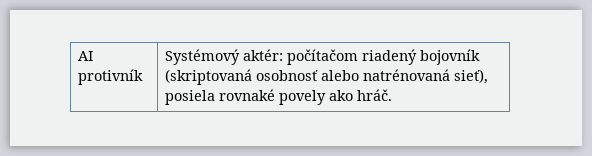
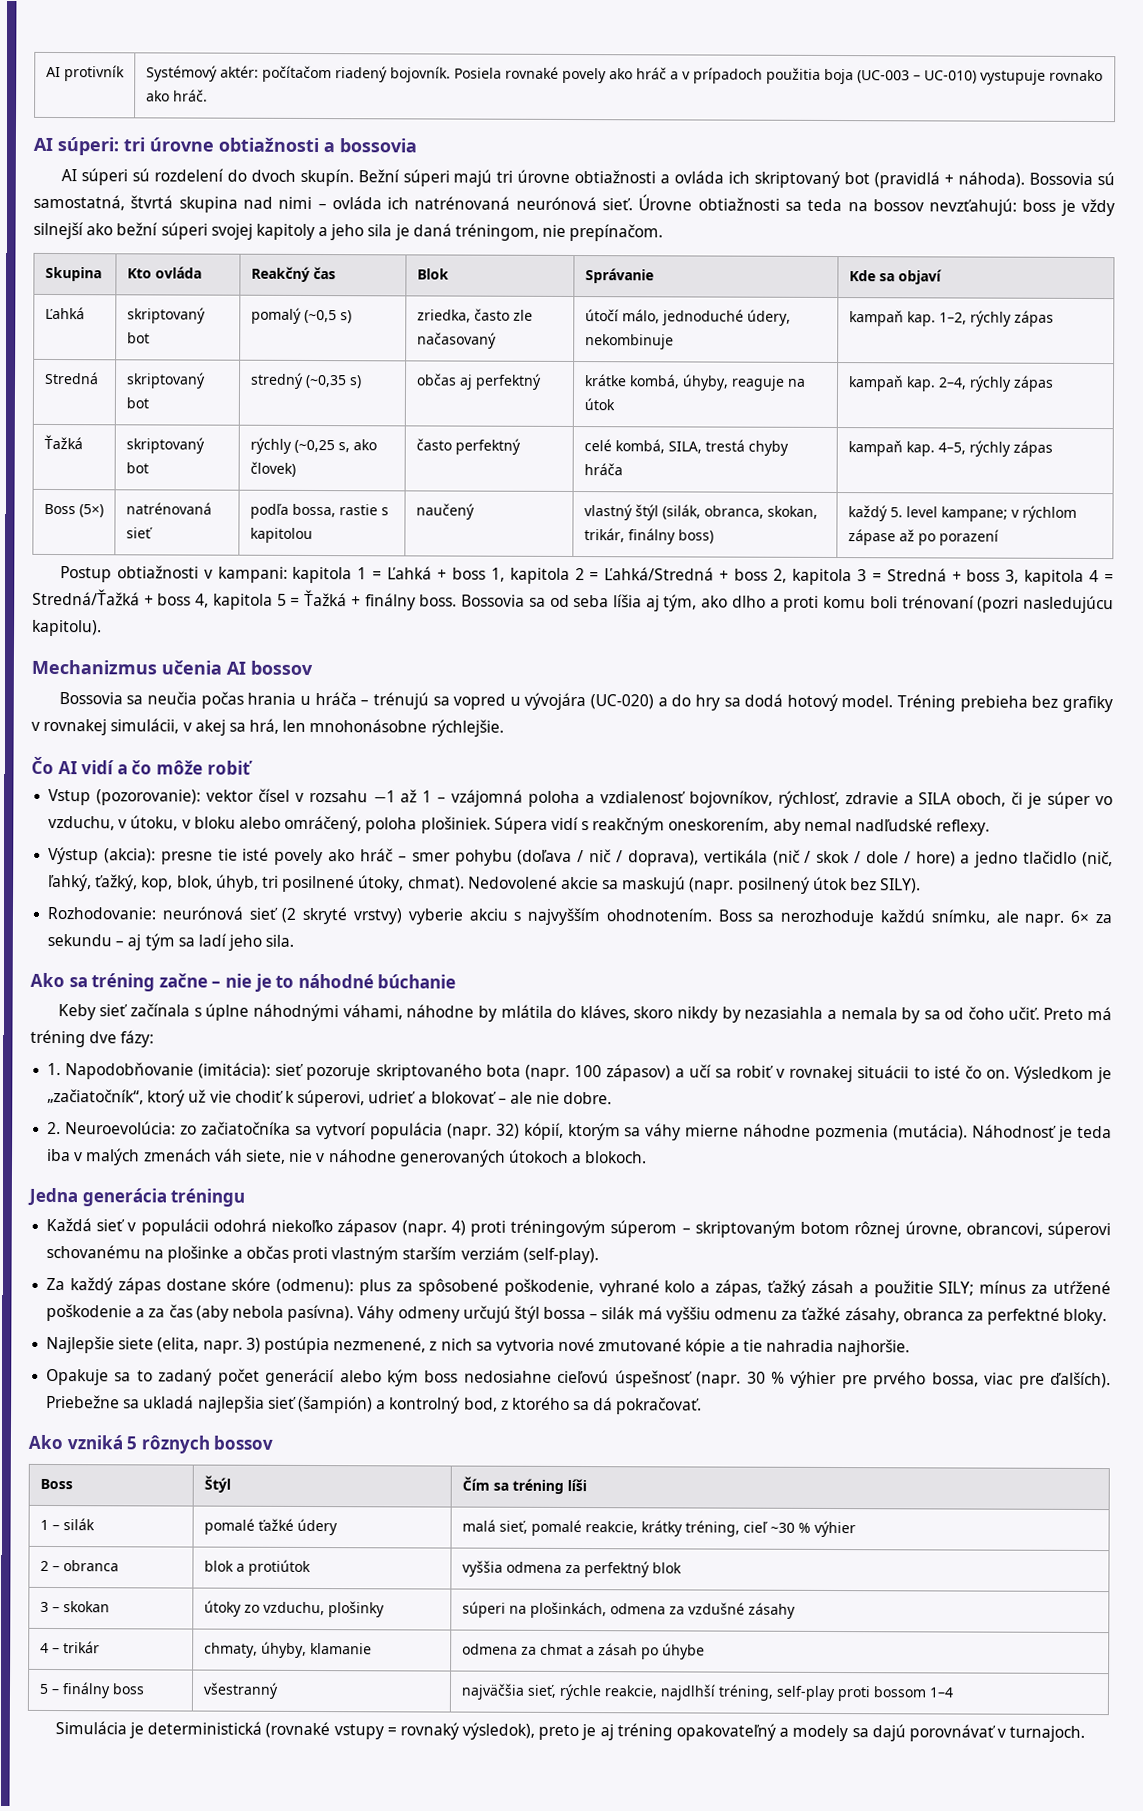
[420,49,481,65] [165,69,489,85] [165,89,393,105] bojovník (skriptovaná osobnosť alebo natrénovaná sieť), posiela rovnaké povely ako hráč. -> [389,66,1103,85] [145,89,208,102] [33,137,417,156] [60,168,1116,189] [33,194,1115,217] [33,221,664,242] [44,266,102,282] [126,266,202,279] [250,266,336,282] [416,268,449,280] [584,268,654,284] [848,269,942,285] [44,306,85,320] [126,307,206,324] [126,332,150,344] [250,307,352,324] [416,308,533,323] [416,332,497,349] [584,309,791,326] [584,334,674,350] [848,310,1054,327] [43,371,99,385] [125,372,206,389] [125,397,149,409] [249,372,362,389] [415,373,542,390] [583,374,806,391] [583,398,615,411] [847,375,1054,392] [43,434,83,450] [125,437,205,454] [125,462,149,474] [249,437,377,454] [249,461,296,477] [415,438,521,455] [583,439,789,456] [583,463,623,476] [847,440,1053,457] [43,503,104,518] [125,502,212,515] [125,527,153,539] [249,503,389,519] [249,527,313,544] [415,503,475,520] [583,504,818,521] [583,528,714,545] [847,505,1077,522] [847,529,999,546] [59,565,1114,586] [32,588,1115,614] [32,619,102,637] [31,659,313,676] [58,691,1113,713] [31,718,504,737] [31,756,253,775] [48,788,1113,809] [48,815,991,836] [48,846,1114,868] [48,873,922,894] [47,906,1113,927] [47,933,295,951] [30,972,457,992] [57,1003,1112,1024] [30,1029,155,1048] [47,1062,1113,1084] [47,1088,613,1108] [47,1121,1112,1142] [47,1148,648,1167] [27,1187,246,1207] [46,1217,1111,1240] [46,1244,599,1265] [46,1277,1111,1298] [46,1303,1108,1326] [46,1335,911,1357] [46,1368,1112,1389] [46,1394,703,1415] [28,1434,274,1454] [39,1478,73,1490] [203,1475,231,1493] [461,1476,587,1494] [39,1518,95,1531] [203,1518,338,1536] [461,1519,856,1538] [39,1560,119,1572] [203,1559,311,1577] [461,1560,682,1578] [39,1601,110,1613] [203,1600,385,1618] [461,1601,796,1619] [39,1641,100,1654] [203,1641,372,1658] [461,1643,705,1660] [38,1682,145,1699] [202,1682,279,1699] [460,1683,954,1702] [54,1721,1086,1742] bojovník. Posiela rovnaké povely ako hráč a v prípadoch použitia boja (UC-003 – UC-010) vystupuje rovnako ako hráč. // AI súperi: tri úrovne obtiažnosti a bossovia // AI súperi sú rozdelení do dvoch skupín. Bežní súperi majú tri úrovne obtiažnosti a ovláda ich skriptovaný bot (pravidlá + náhoda). Bossovia sú samostatná, štvrtá skupina nad nimi – ovláda ich natrénovaná neurónová sieť. Úrovne obtiažnosti sa teda na bossov nevzťahujú: boss je vždy silnejší ako bežní súperi svojej kapitoly a jeho sila je daná tréningom, nie prepínačom. // Skupina | Kto ovláda | Reakčný čas | Blok | Správanie | Kde sa objaví // Ľahká | skriptovaný bot | pomalý (~0,5 s) | zriedka, často zle načasovaný | útočí málo, jednoduché údery, nekombinuje | kampaň kap. 1–2, rýchly zápas // Stredná | skriptovaný bot | stredný (~0,35 s) | občas aj perfektný | krátke kombá, úhyby, reaguje na útok | kampaň kap. 2–4, rýchly zápas // Ťažká | skriptovaný bot | rýchly (~0,25 s, ako človek) | často perfektný | celé kombá, SILA, trestá chyby hráča | kampaň kap. 4–5, rýchly zápas // Boss (5×) | natrénovaná sieť | podľa bossa, rastie s kapitolou | naučený | vlastný štýl (silák, obranca, skokan, trikár, finálny boss) | každý 5. level kampane; v rýchlom zápase až po porazení // Postup obtiažnosti v kampani: kapitola 1 = Ľahká + boss 1, kapitola 2 = Ľahká/Stredná + boss 2, kapitola 3 = Stredná + boss 3, kapitola 4 = Stredná/Ťažká + boss 4, kapitola 5 = Ťažká + finálny boss. Bossovia sa od seba líšia aj tým, ako dlho a proti komu boli trénovaní (pozri nasledujúcu kapitolu). // Mechanizmus učenia AI bossov // Bossovia sa neučia počas hrania u hráča – trénujú sa vopred u vývojára (UC-020) a do hry sa dodá hotový model. Tréning prebieha bez grafiky v rovnakej simulácii, v akej sa hrá, len mnohonásobne rýchlejšie. // Čo AI vidí a čo môže robiť // Vstup (pozorovanie): vektor čísel v rozsahu −1 až 1 – vzájomná poloha a vzdialenosť bojovníkov, rýchlosť, zdravie a SILA oboch, či je súper vo vzduchu, v útoku, v bloku alebo omráčený, poloha plošiniek. Súpera vidí s reakčným oneskorením, aby nemal nadľudské reflexy. // Výstup (akcia): presne tie isté povely ako hráč – smer pohybu (doľava / nič / doprava), vertikála (nič / skok / dole / hore) a jedno tlačidlo (nič, ľahký, ťažký, kop, blok, úhyb, tri posilnené útoky, chmat). Nedovolené akcie sa maskujú (napr. posilnený útok bez SILY). // Rozhodovanie: neurónová sieť (2 skryté vrstvy) vyberie akciu s najvyšším ohodnotením. Boss sa nerozhoduje každú snímku, ale napr. 6× za sekundu – aj tým sa ladí jeho sila. // Ako sa tréning začne – nie je to náhodné búchanie // Keby sieť začínala s úplne náhodnými váhami, náhodne by mlátila do kláves, skoro nikdy by nezasiahla a nemala by sa od čoho učiť. Preto má tréning dve fázy: // 1. Napodobňovanie (imitácia): sieť pozoruje skriptovaného bota (napr. 100 zápasov) a učí sa robiť v rovnakej situácii to isté čo on. Výsledkom je „začiatočník“, ktorý už vie chodiť k súperovi, udrieť a blokovať – ale nie dobre. // 2. Neuroevolúcia: zo začiatočníka sa vytvorí populácia (napr. 32) kópií, ktorým sa váhy mierne náhodne pozmenia (mutácia). Náhodnosť je teda iba v malých zmenách váh siete, nie v náhodne generovaných útokoch a blokoch. // Jedna generácia tréningu // Každá sieť v populácii odohrá niekoľko zápasov (napr. 4) proti tréningovým súperom – skriptovaným botom rôznej úrovne, obrancovi, súperovi schovanému na plošinke a občas proti vlastným starším verziám (self-play). // Za každý zápas dostane skóre (odmenu): plus za spôsobené poškodenie, vyhrané kolo a zápas, ťažký zásah a použitie SILY; mínus za utŕžené poškodenie a za čas (aby nebola pasívna). Váhy odmeny určujú štýl bossa – silák má vyššiu odmenu za ťažké zásahy, obranca za perfektné bloky. // Najlepšie siete (elita, napr. 3) postúpia nezmenené, z nich sa vytvoria nové zmutované kópie a tie nahradia najhoršie. // Opakuje sa to zadaný počet generácií alebo kým boss nedosiahne cieľovú úspešnosť (napr. 30 % výhier pre prvého bossa, viac pre ďalších). Priebežne sa ukladá najlepšia sieť (šampión) a kontrolný bod, z ktorého sa dá pokračovať. // Ako vzniká 5 rôznych bossov // Boss | Štýl | Čím sa tréning líši // 1 – silák | pomalé ťažké údery | malá sieť, pomalé reakcie, krátky tréning, cieľ ~30 % výhier // 2 – obranca | blok a protiútok | vyššia odmena za perfektný blok // 3 – skokan | útoky zo vzduchu, plošinky | súperi na plošinkách, odmena za vzdušné zásahy // 4 – trikár | chmaty, úhyby, klamanie | odmena za chmat a zásah po úhybe // 5 – finálny boss | všestranný | najväčšia sieť, rýchle reakcie, najdlhší tréning, self-play proti bossom 1–4 // Simulácia je deterministická (rovnaké vstupy = rovnaký výsledok), preto je aj tréning opakovateľný a modely sa dajú porovnávať v turnajoch.

